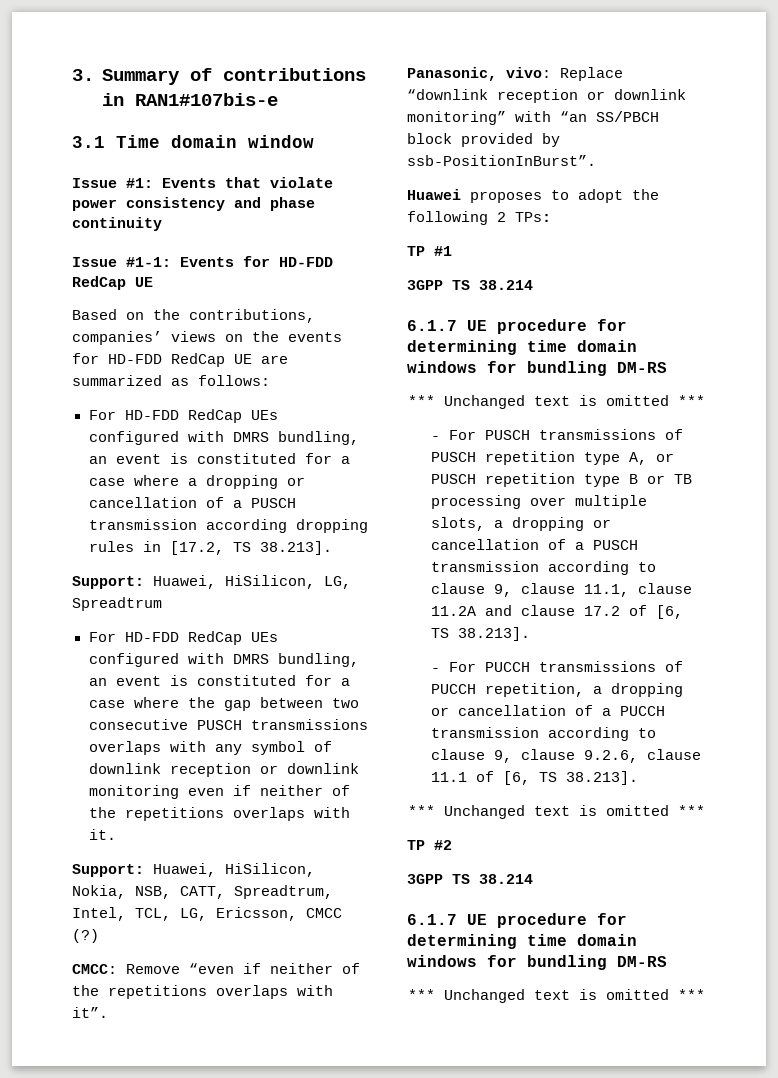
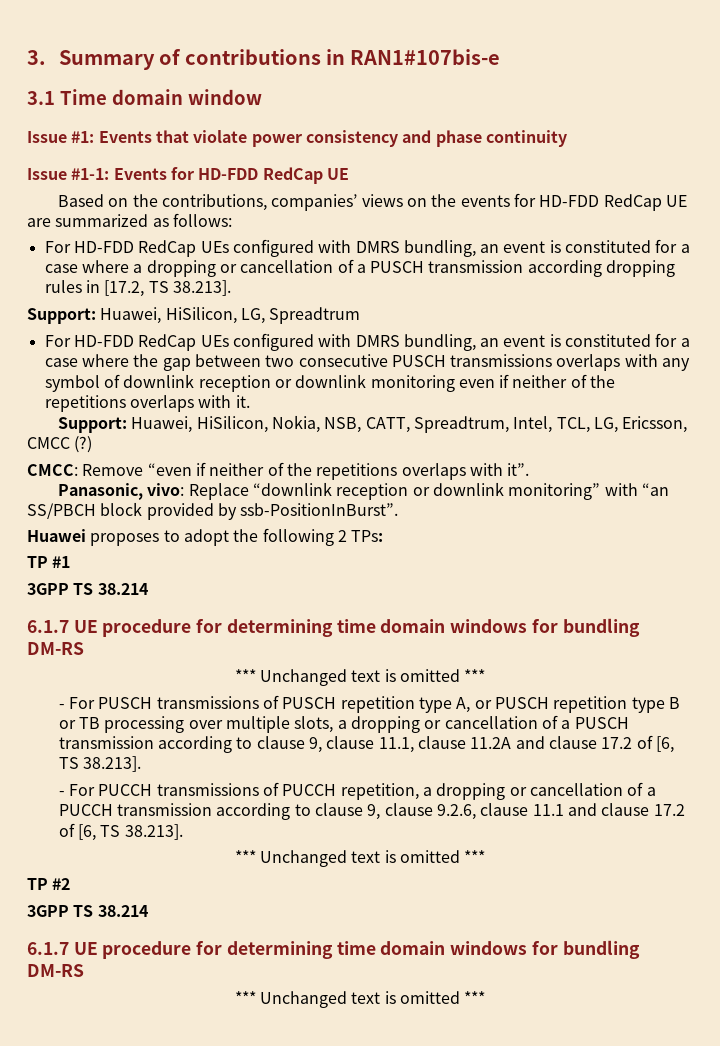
(468, 777) none -> [567,803,685,816] and clause 17.2

